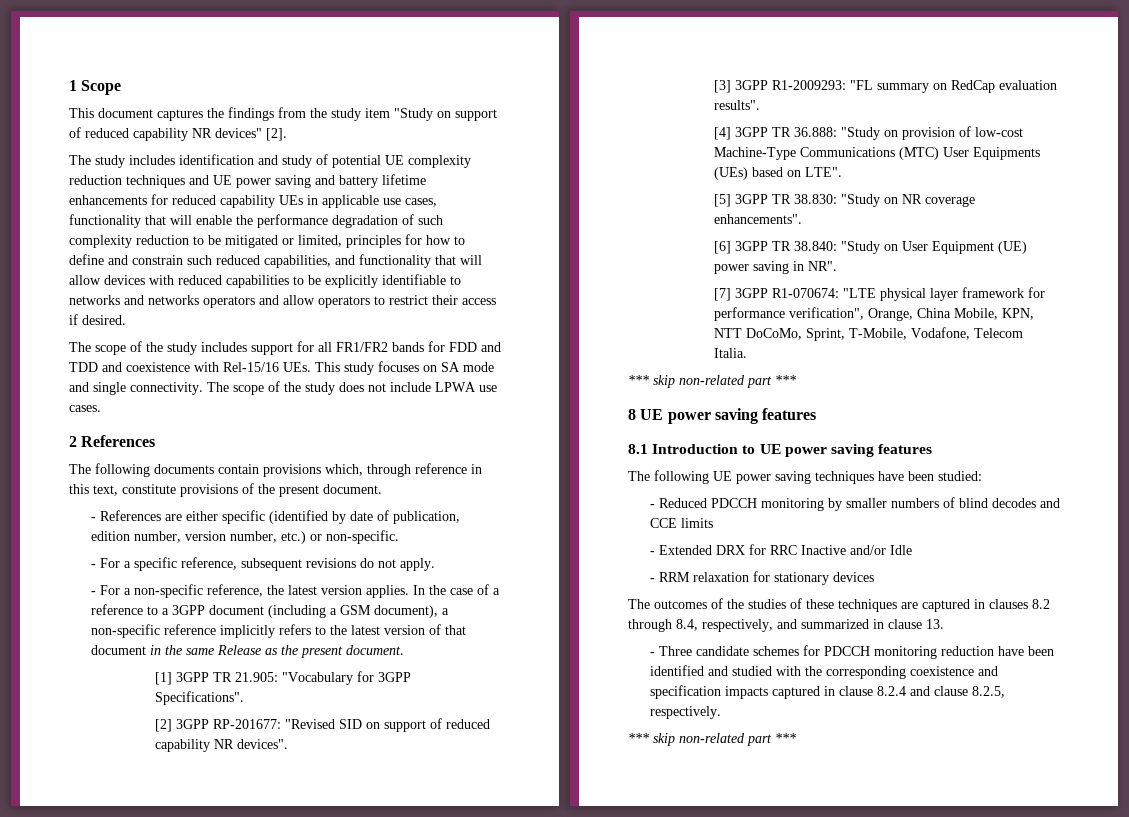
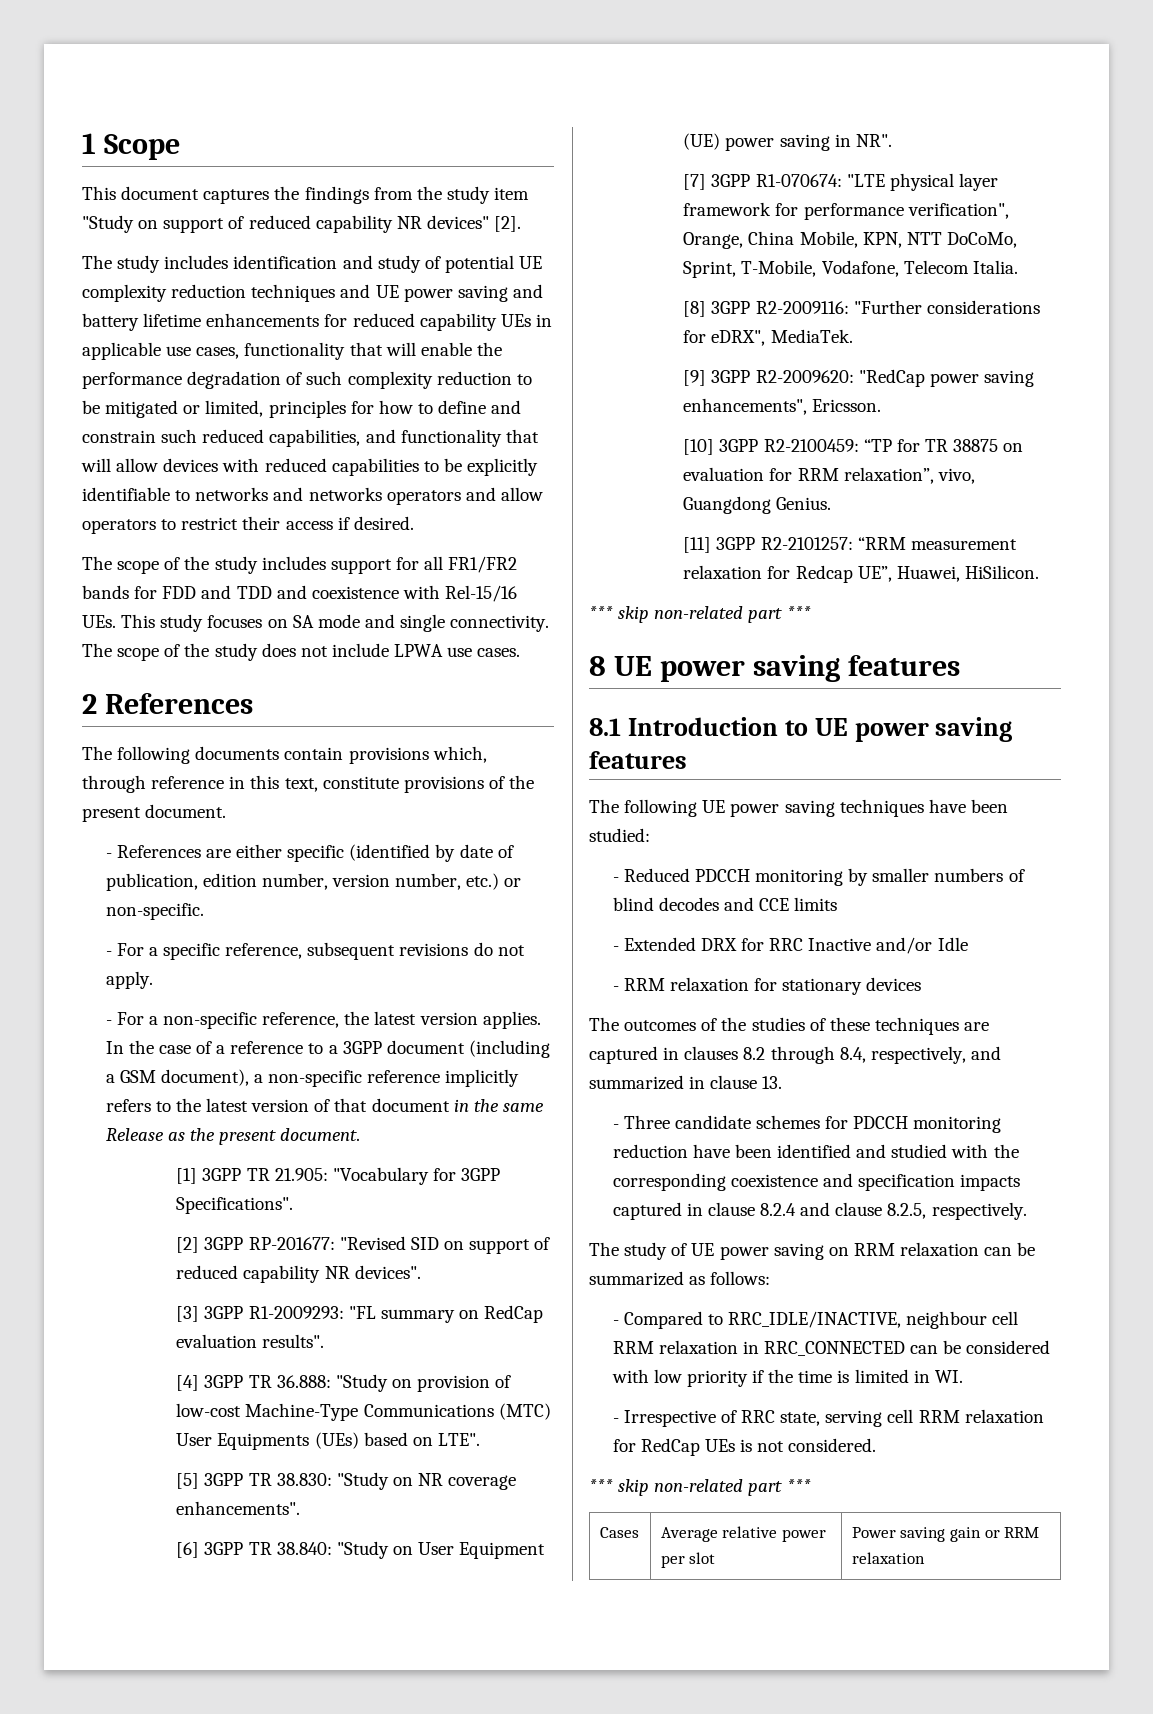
(748, 353) none -> [683,300,1040,317] [683,329,853,346] [683,369,1035,387] [683,398,882,415] [683,439,1024,455] [683,467,975,484] [683,496,832,514] [683,537,1017,553] [683,565,1040,583] // [8] 3GPP R2-2009116: "Further considerations for eDRX", MediaTek. // [9] 3GPP R2-2009620: "RedCap power saving enhancements", Ericsson. // [10] 3GPP R2-2100459: “TP for TR 38875 on evaluation for RRM relaxation”, vivo, Guangdong Genius. // [11] 3GPP R2-2101257: “RRM measurement relaxation for Redcap UE”, Huawei, HiSilicon.
[628,733,796,746] // *** skip non-related part *** -> [589,1242,1036,1260] [589,1271,771,1286] [612,1311,1019,1329] [612,1340,1051,1356] [611,1369,963,1387] [612,1409,1044,1427] [612,1438,877,1456] [589,1479,811,1496] [599,1527,639,1538] [660,1526,826,1542] [660,1552,716,1568] [851,1527,1040,1542] [851,1552,925,1564] // The study of UE power saving on RRM relaxation can be summarized as follows: // - Compared to RRC_IDLE/INACTIVE, neighbour cell RRM relaxation in RRC_CONNECTED can be considered with low priority if the time is limited in WI. // - Irrespective of RRC state, serving cell RRM relaxation for RedCap UEs is not considered. // *** skip non-related part *** // Cases | Average relative power per slot | Power saving gain or RRM relaxation

